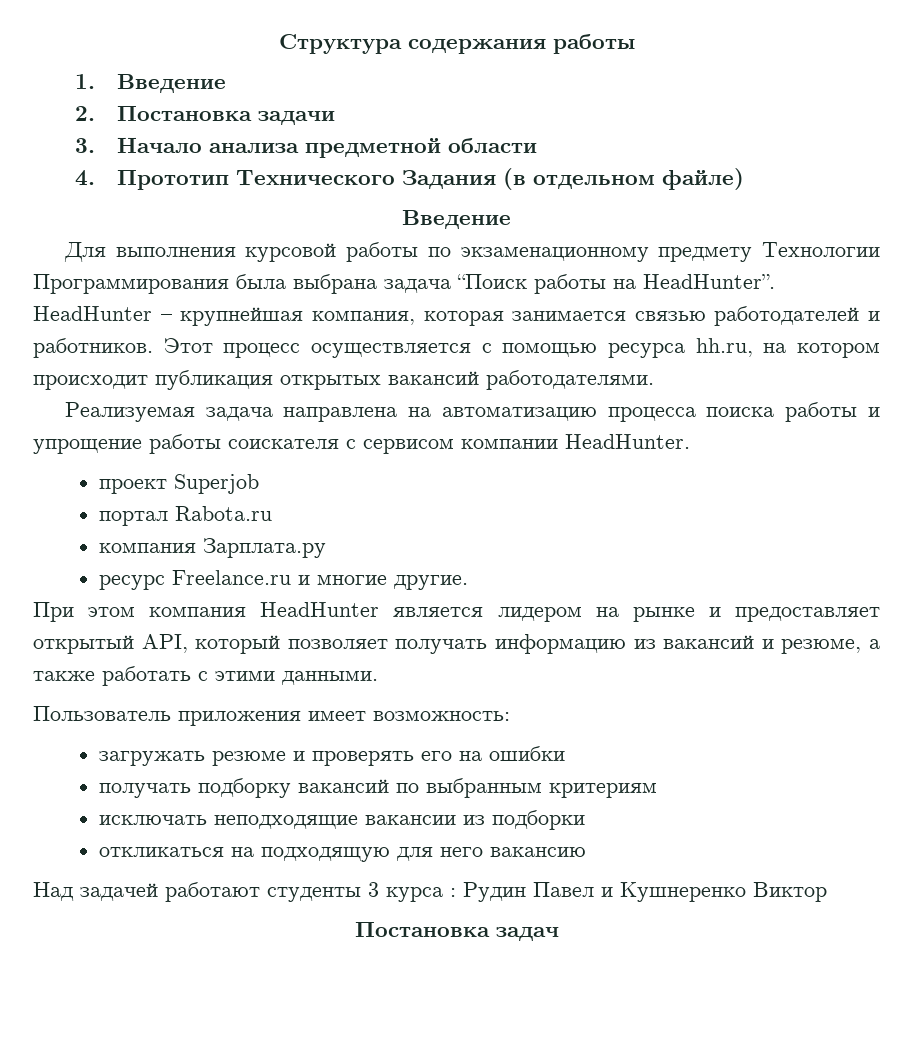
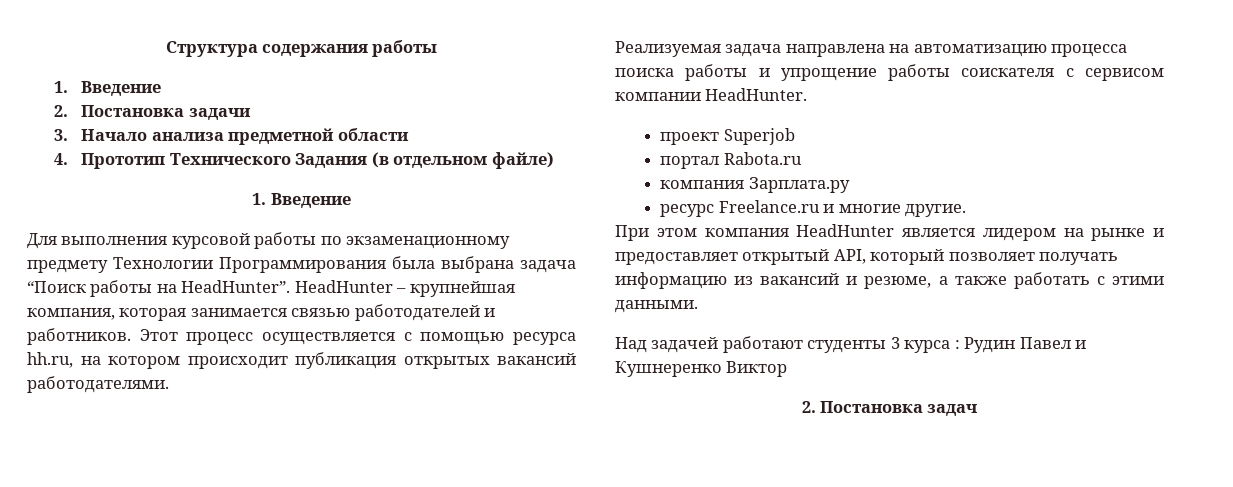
(745, 179) none -> [252,193,267,205] 1.
[33,706,510,726] [98,746,565,766] [98,778,657,798] [98,810,585,830] [98,847,586,862] // Пользователь приложения имеет возможность: // загружать резюме и проверять его на ошибки // получать подборку вакансий по выбранным критериям // исключать неподходящие вакансии из подборки // откликаться на подходящую для него вакансию -> (698, 306) none
(827, 892) none -> [801,401,816,413] 2.

